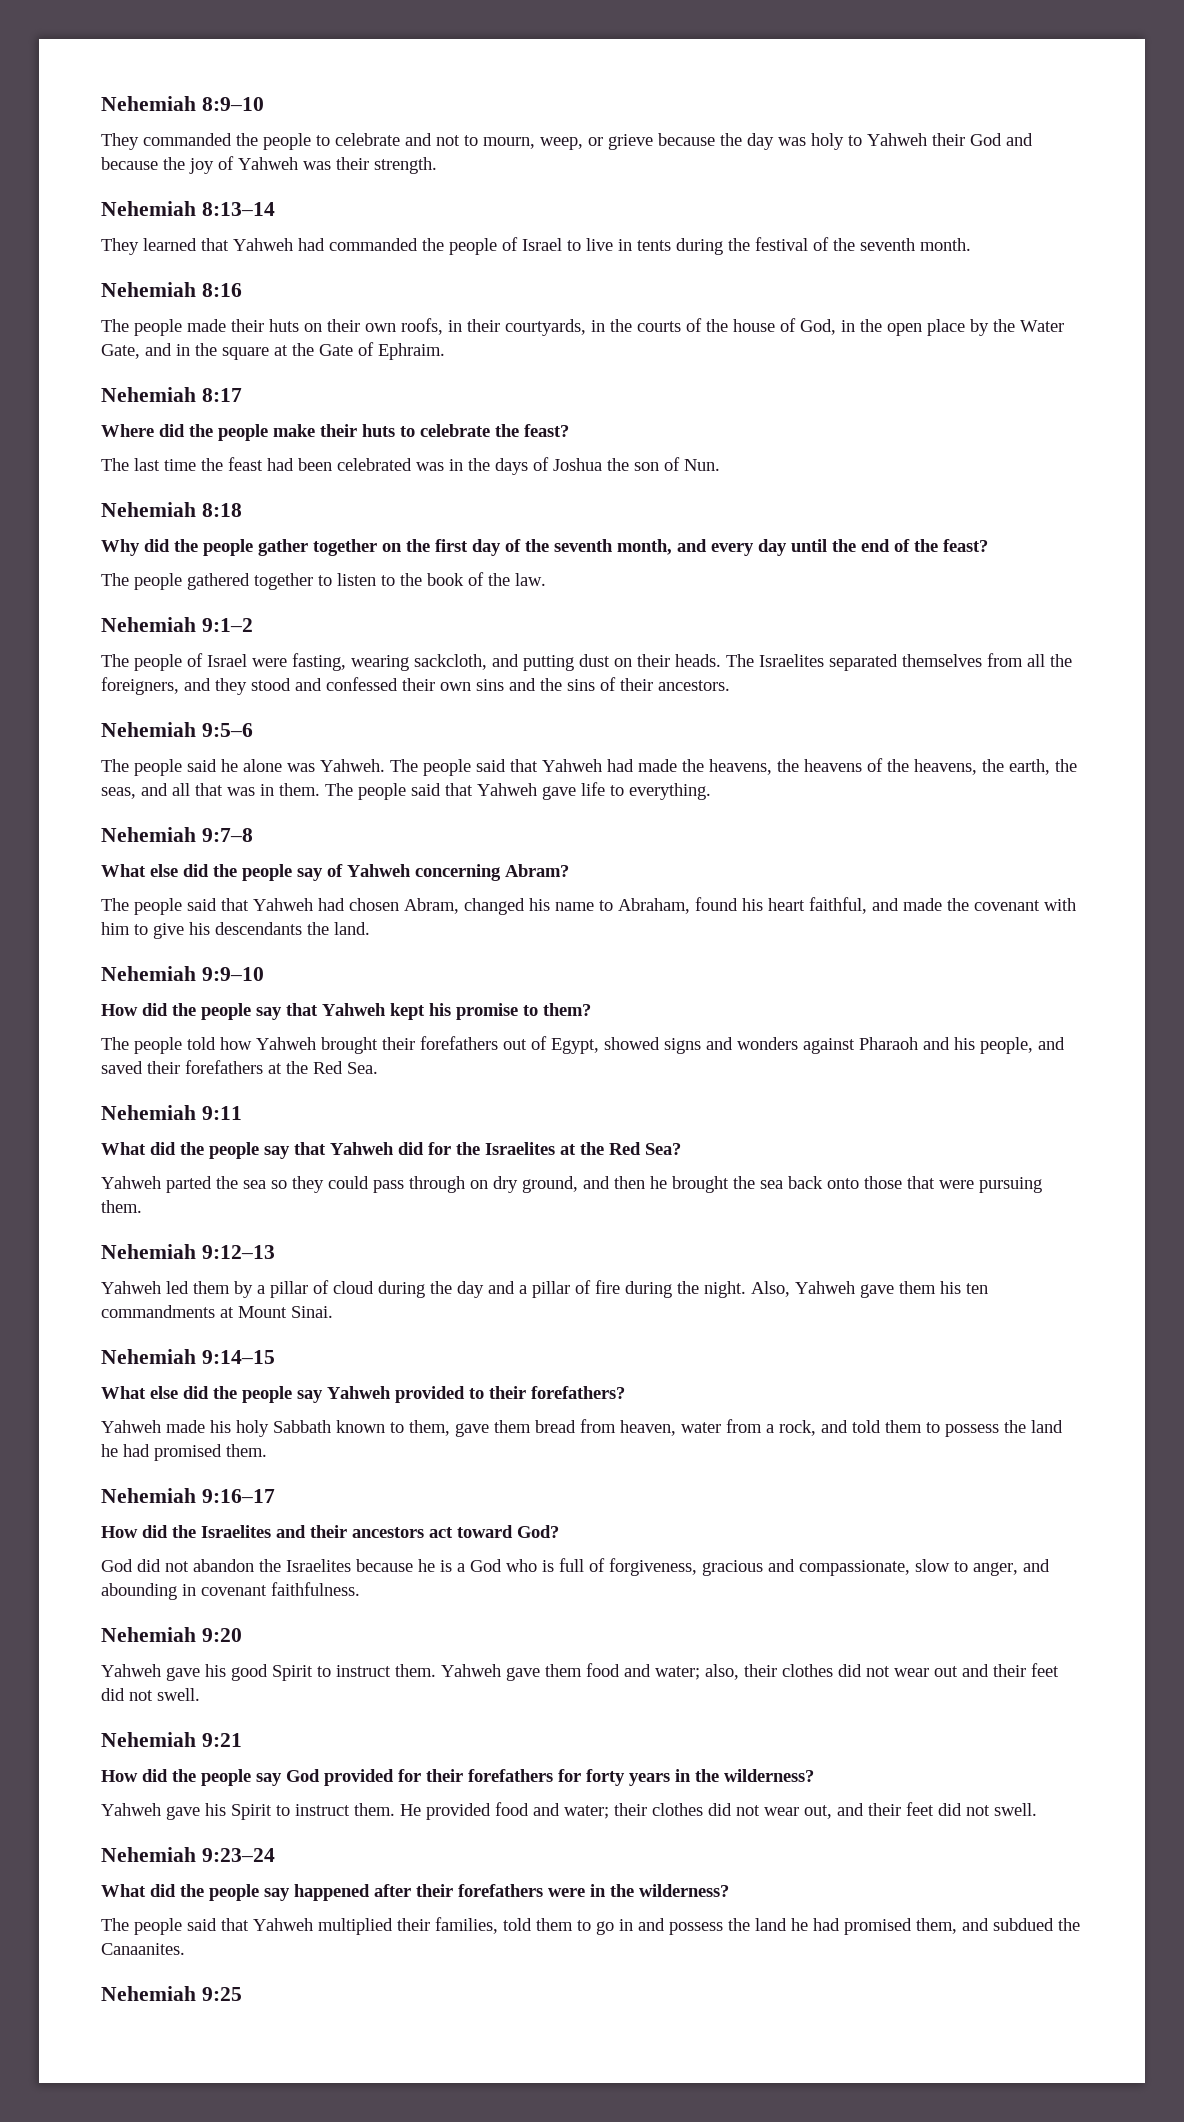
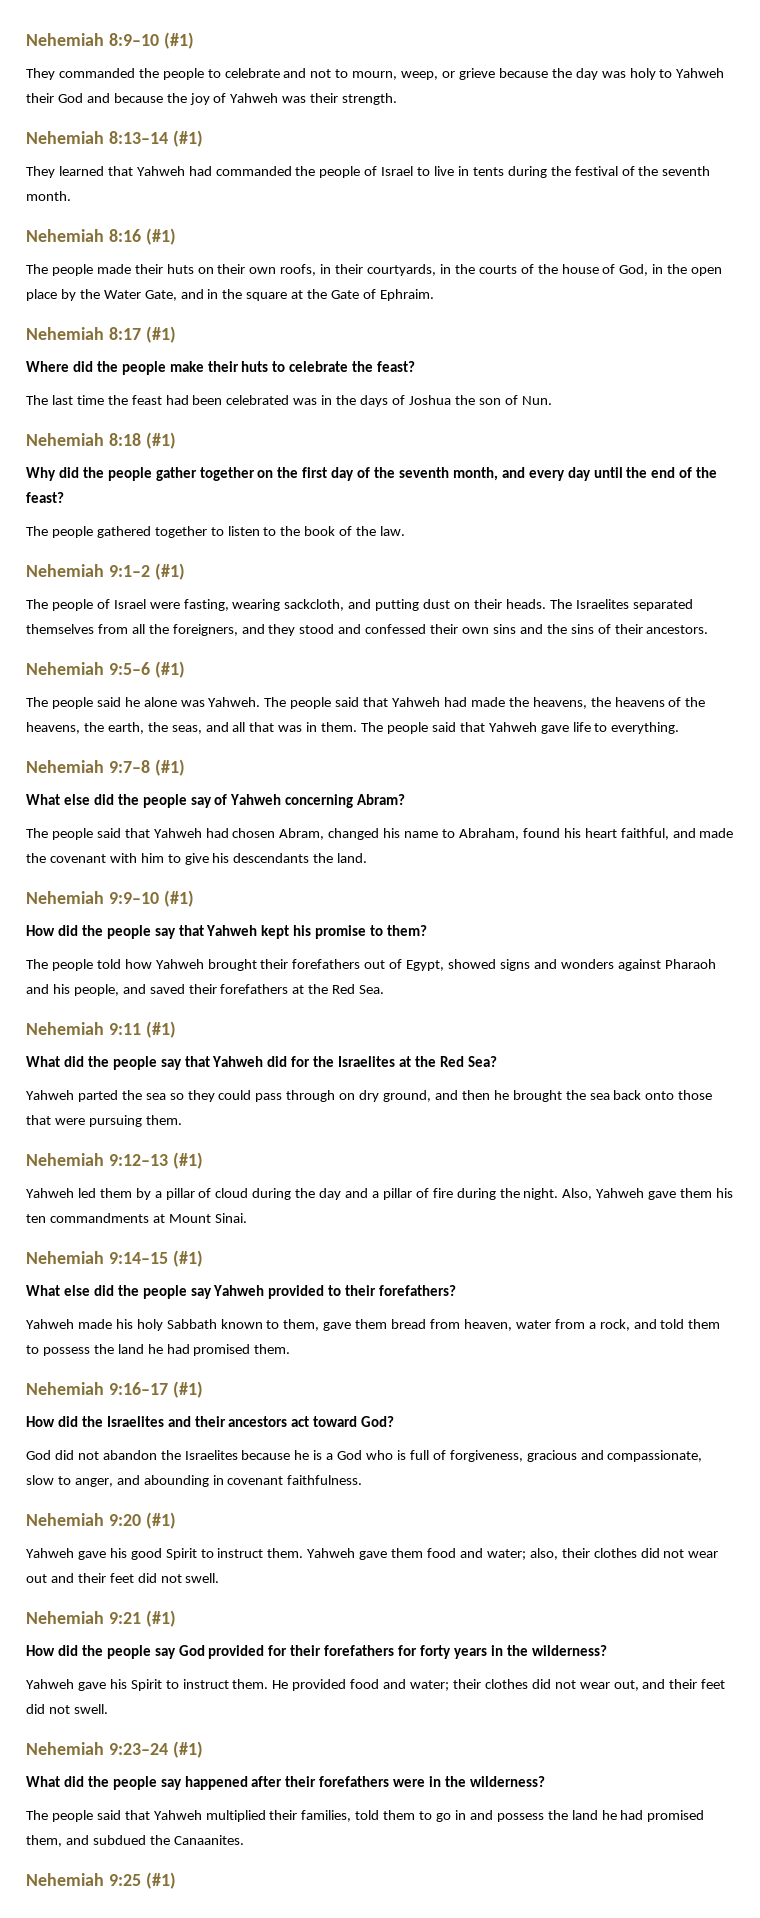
(264, 104) none -> [163,32,194,49] (#1)
(275, 209) none -> [172,130,203,147] (#1)
(242, 290) none -> [145,228,176,245] (#1)
(242, 395) none -> [145,326,176,343] (#1)
(242, 510) none -> [145,432,176,449] (#1)
(253, 625) none -> [154,563,185,580] (#1)
(253, 730) none -> [154,661,185,678] (#1)
(253, 835) none -> [154,759,185,776] (#1)
(264, 974) none -> [163,890,194,907] (#1)
(242, 1113) none -> [145,1021,176,1038] (#1)
(275, 1252) none -> [172,1152,203,1169] (#1)
(275, 1357) none -> [172,1250,203,1267] (#1)
(275, 1496) none -> [172,1381,203,1398] (#1)
(242, 1635) none -> [145,1512,176,1529] (#1)
(242, 1740) none -> [145,1610,176,1627] (#1)
(275, 1855) none -> [172,1741,203,1758] (#1)
(242, 1994) none -> [145,1872,176,1889] (#1)

